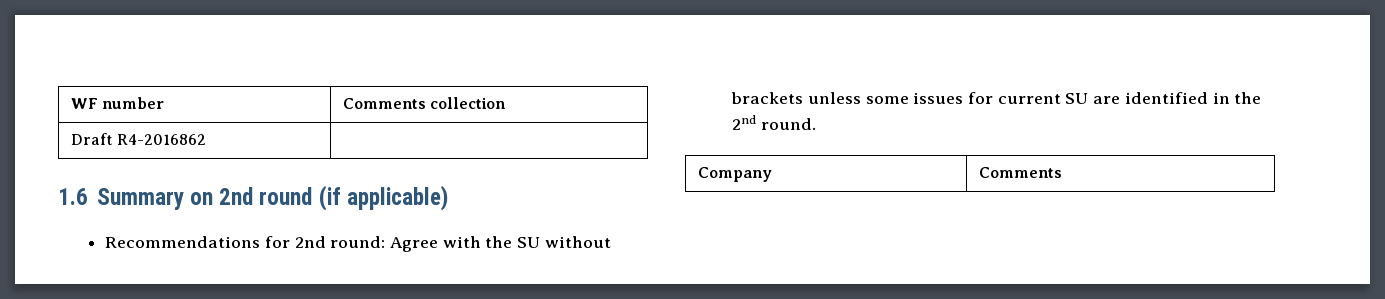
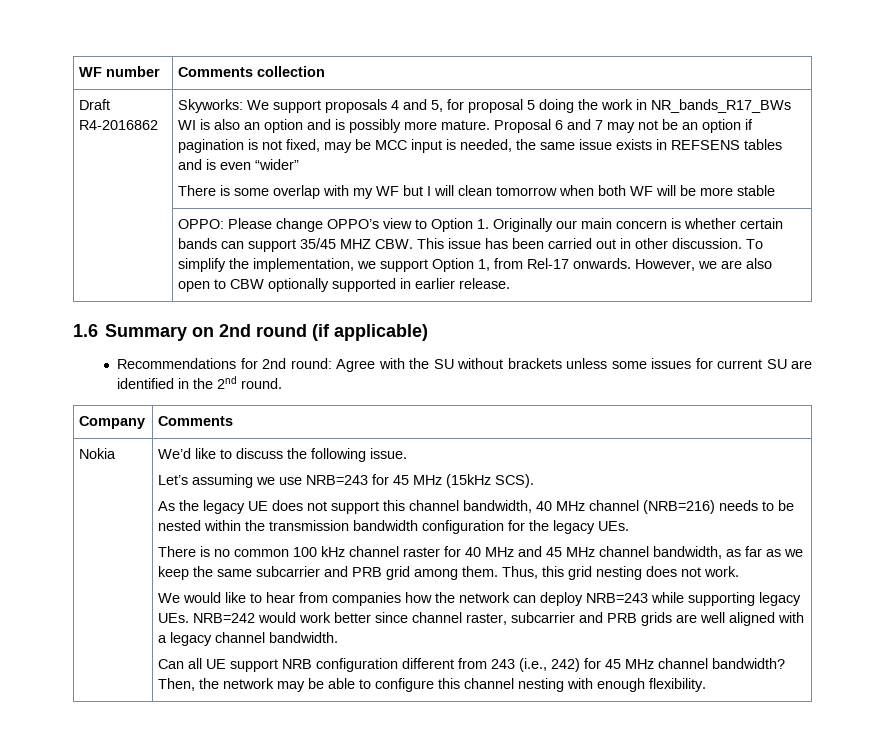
(207, 139) none -> [178,99,792,113] [178,119,754,133] [178,139,783,153] [178,159,300,170] [178,185,776,199] [178,218,784,232] [178,238,764,252] [178,258,773,272] [178,278,511,292] Skyworks: We support proposals 4 and 5, for proposal 5 doing the work in NR_bands_R17_BWs WI is also an option and is possibly more mature. Proposal 6 and 7 may not be an option if pagination is not fixed, may be MCC input is needed, the same issue exists in REFSENS tables and is even “wider” // There is some overlap with my WF but I will clean tomorrow when both WF will be more stable // | OPPO: Please change OPPO’s view to Option 1. Originally our main concern is whether certain bands can support 35/45 MHZ CBW. This issue has been carried out in other discussion. To simplify the implementation, we support Option 1, from Rel-17 onwards. However, we are also open to CBW optionally supported in earlier release.
(1062, 172) none -> [79,448,117,459] [158,448,408,462] [158,474,535,488] [158,500,795,514] [158,520,630,534] [158,546,804,559] [158,566,740,580] [158,592,802,606] [158,612,805,626] [158,632,339,646] [158,658,786,672] [158,678,707,692] // Nokia | We’d like to discuss the following issue. // Let’s assuming we use NRB=243 for 45 MHz (15kHz SCS). // As the legacy UE does not support this channel bandwidth, 40 MHz channel (NRB=216) needs to be nested within the transmission bandwidth configuration for the legacy UEs. // There is no common 100 kHz channel raster for 40 MHz and 45 MHz channel bandwidth, as far as we keep the same subcarrier and PRB grid among them. Thus, this grid nesting does not work. // We would like to hear from companies how the network can deploy NRB=243 while supporting legacy UEs. NRB=242 would work better since channel raster, subcarrier and PRB grids are well aligned with a legacy channel bandwidth. // Can all UE support NRB configuration different from 243 (i.e., 242) for 45 MHz channel bandwidth? Then, the network may be able to configure this channel nesting with enough flexibility.

